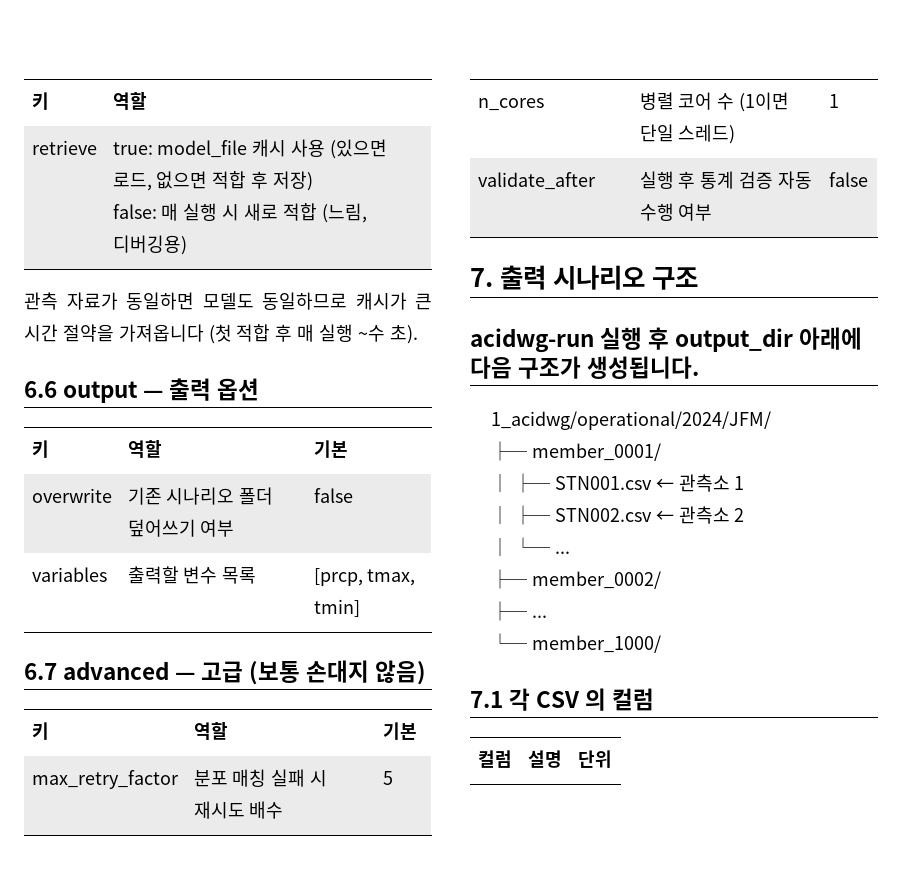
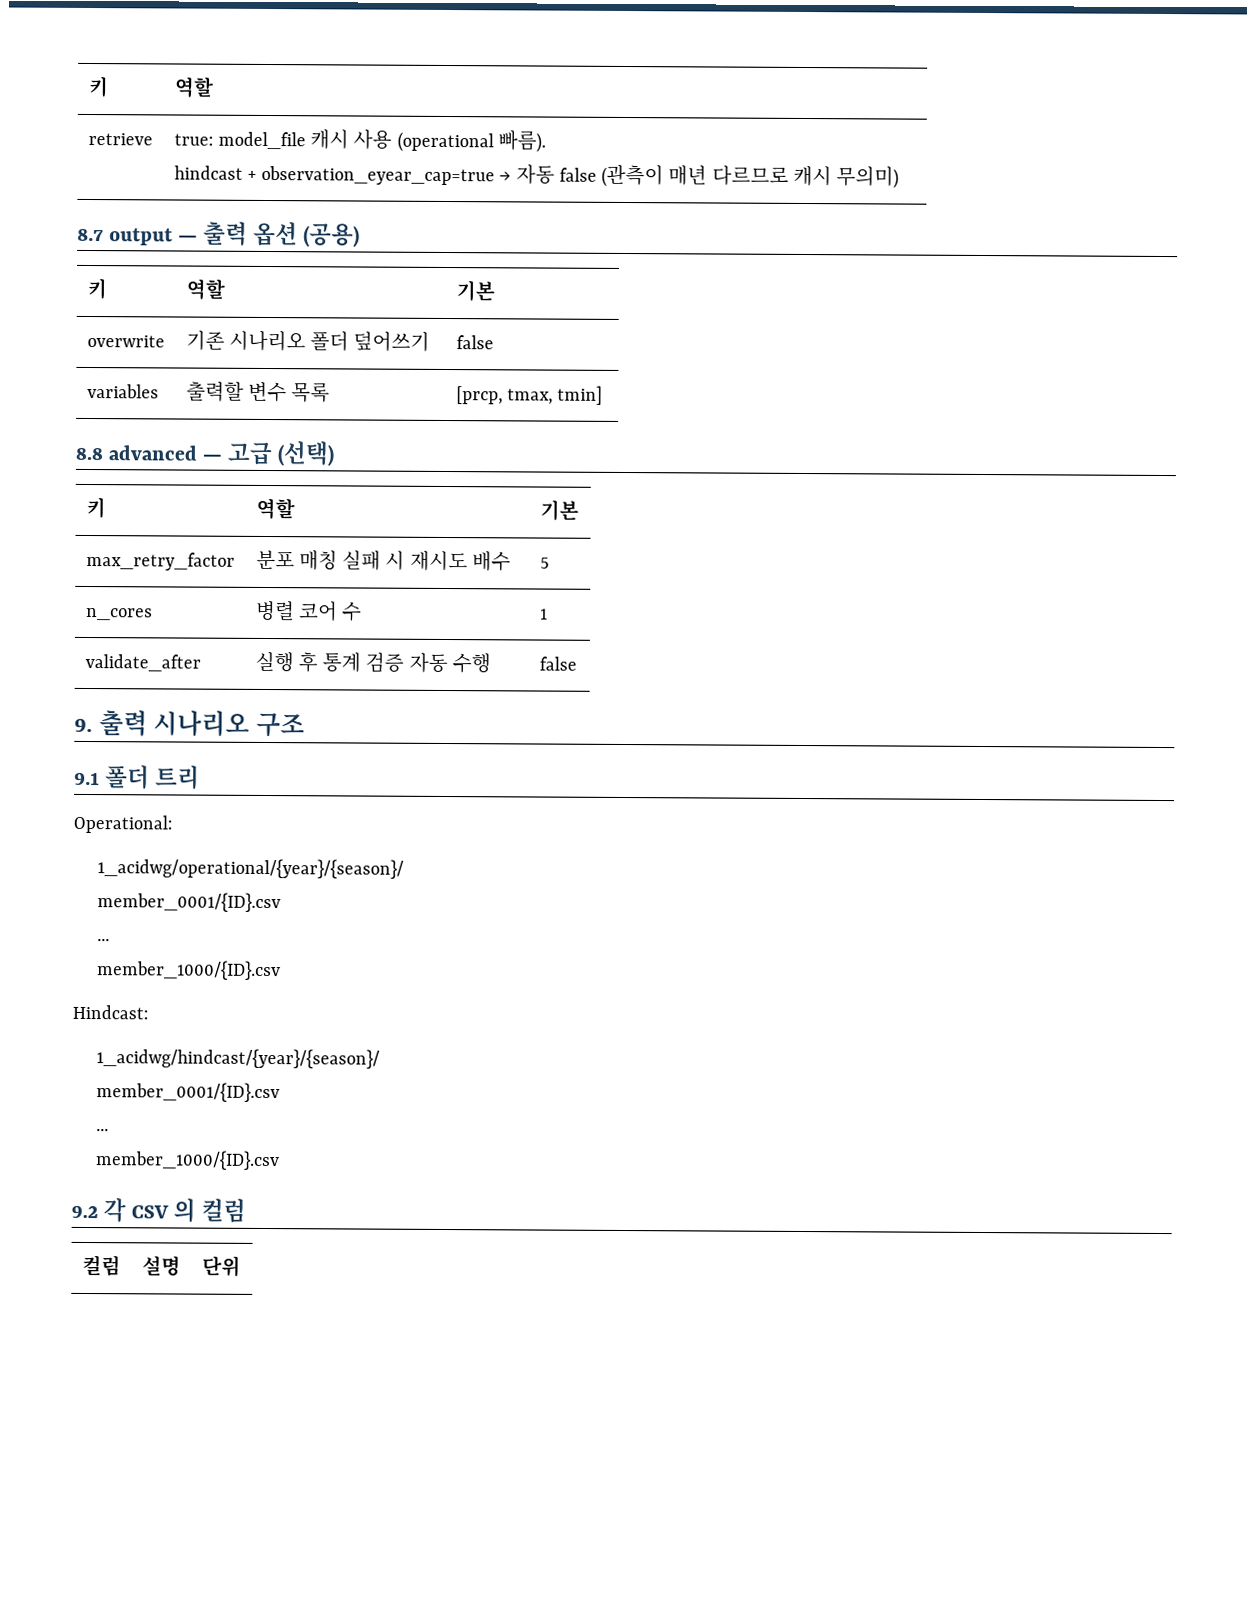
[329,139,387,159] [112,171,313,191] [112,203,367,223] [112,235,187,255] [24,292,432,310] [24,324,418,344] [24,381,57,398] (있으면 로드, 없으면 적합 후 저장) // false: 매 실행 시 새로 적합 (느림, 디버깅용) // 관측 자료가 동일하면 모델도 동일하므로 캐시가 큰 시간 절약을 가져옵니다 (첫 적합 후 매 실행 ~수 초). // 6.6 -> [396,130,546,153] [173,163,900,189] [77,227,104,242] (operational 빠름). // hindcast + observation_eyear_cap=true → 자동 false (관측이 매년 다르므로 캐시 무의미) // 8.7
(260, 389) none -> [303,223,361,248] (공용)
[200,519,235,537] 여부 -> (431, 341) none
[24,663,57,680] 6.7 -> [75,446,103,461] 8.8
[249,660,427,685] (보통 손대지 않음) -> [277,441,336,467] (선택)
[739,92,790,112] [639,124,736,144] (1이면 단일 스레드) -> (363, 611) none
[678,203,713,221] [828,172,868,187] [470,268,493,287] 여부 | false // 7. -> [538,656,577,671] [74,717,93,733] | false // 9.
[470,327,863,353] [470,356,700,379] [491,411,772,430] [491,441,661,461] [491,473,745,493] [491,505,745,525] [491,537,570,557] [491,569,661,589] [491,601,547,621] [491,633,661,653] [470,691,503,708] acidwg-run 실행 후 output_dir 아래에 다음 구조가 생성됩니다. // 1_acidwg/operational/2024/JFM/ // ├─ member_0001/ // │ ├─ STN001.csv ← 관측소 1 // │ ├─ STN002.csv ← 관측소 2 // │ └─ ... // ├─ member_0002/ // ├─ ... // └─ member_1000/ // 7.1 -> [74,765,201,790] [73,814,173,834] [97,858,405,879] [97,892,282,913] [97,938,111,942] [97,960,282,981] [72,1004,149,1020] [96,1048,381,1069] [96,1082,281,1103] [96,1128,110,1132] [95,1150,281,1171] [71,1204,98,1219] 9.1 폴더 트리 // Operational: // 1_acidwg/operational/{year}/{season}/ // member_0001/{ID}.csv // ... // member_1000/{ID}.csv // Hindcast: // 1_acidwg/hindcast/{year}/{season}/ // member_0001/{ID}.csv // ... // member_1000/{ID}.csv // 9.2

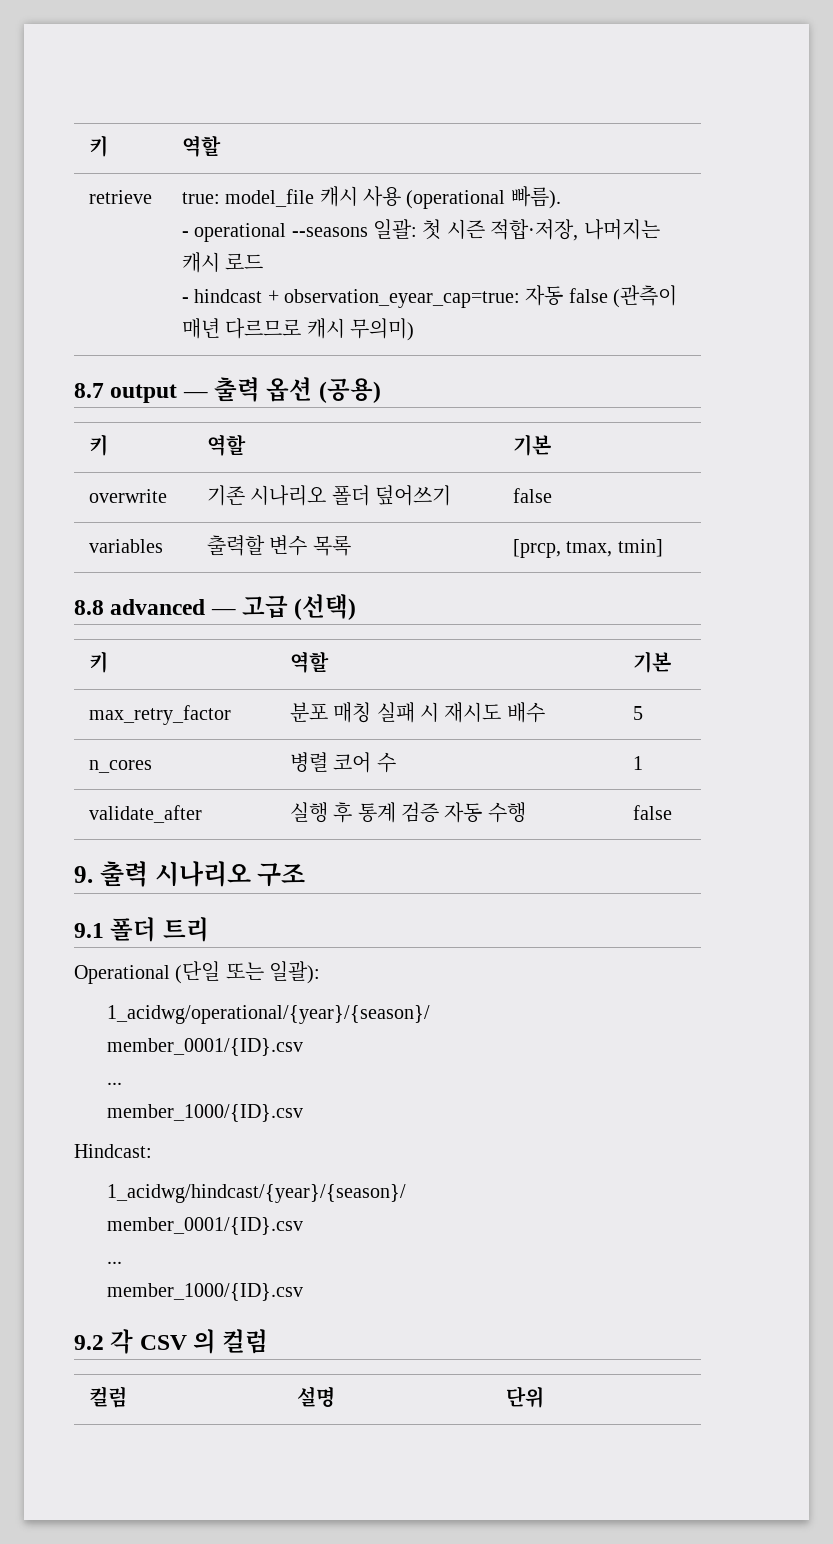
[173,165,512,186] hindcast + observation_eyear_cap=true → -> [181,219,660,242] [181,252,264,273] [181,289,521,308] - operational --seasons 일괄: 첫 시즌 적합·저장, 나머지는 캐시 로드 // - hindcast + observation_eyear_cap=true:
[73,814,173,834] Operational: -> [74,961,321,984] Operational (단일 또는 일괄):

